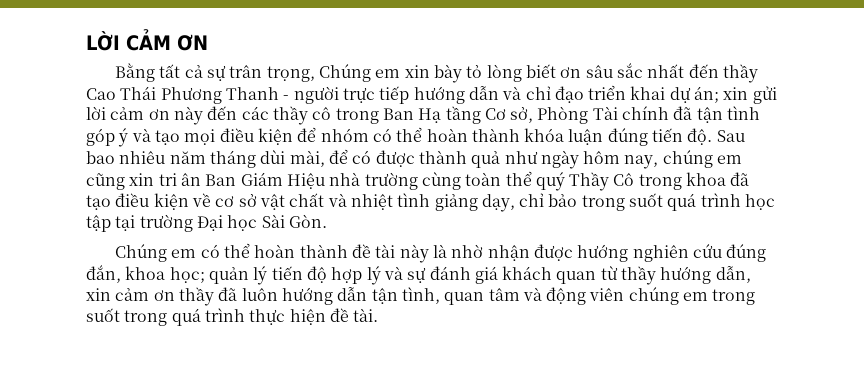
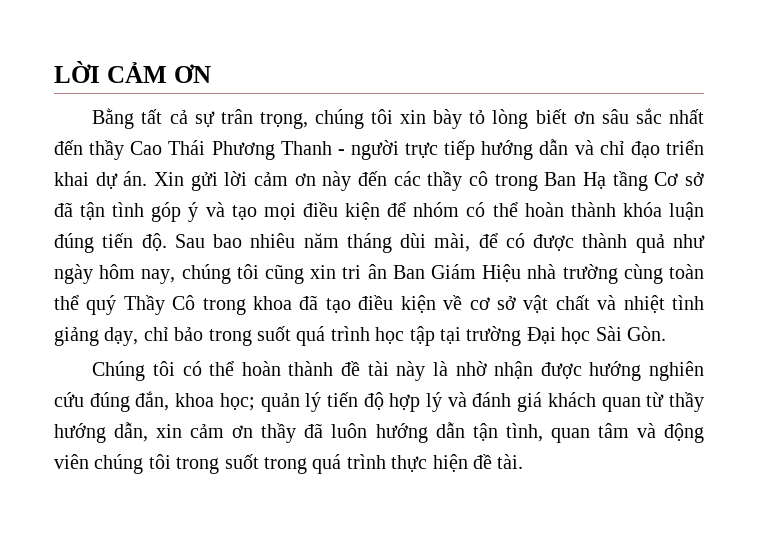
[319,64,401,82] Chúng em -> [314,109,394,129] chúng tôi
[694,86,749,103] án; xin -> [123,171,184,186] án. Xin
[510,106,670,124] sở, Phòng Tài chính -> [685,172,704,186] sở
[717,155,743,164] em -> [236,264,259,279] tôi
[171,249,197,258] em -> [152,361,175,376] tôi
[407,267,427,283] sự -> (467, 399) none
[683,292,709,301] em -> [148,454,171,469] tôi

